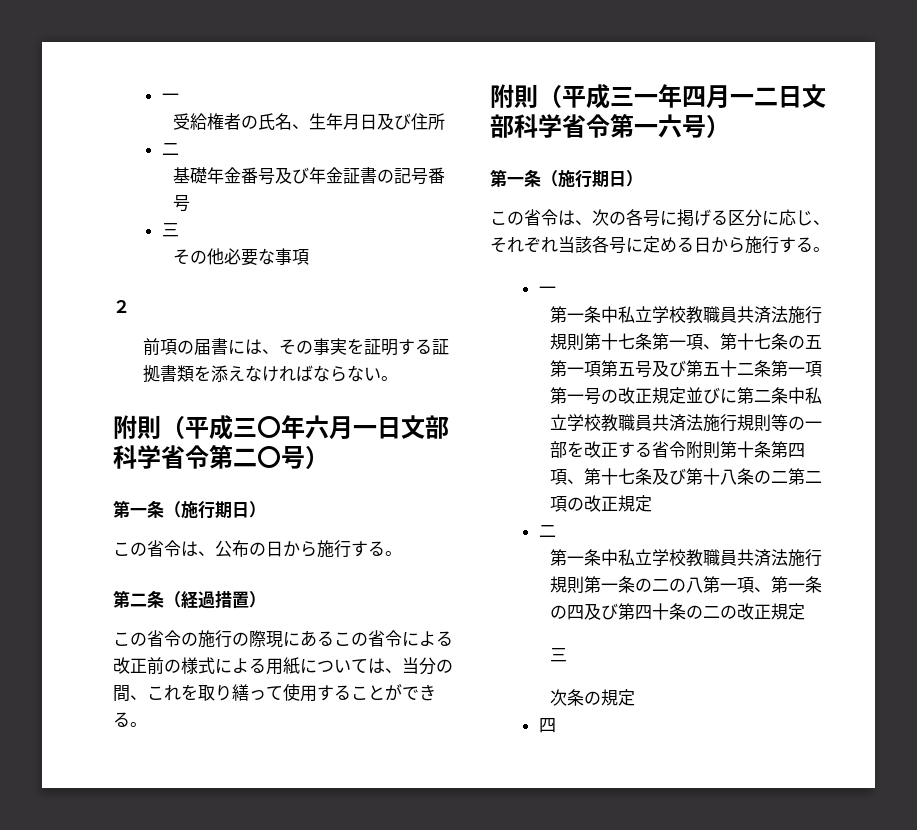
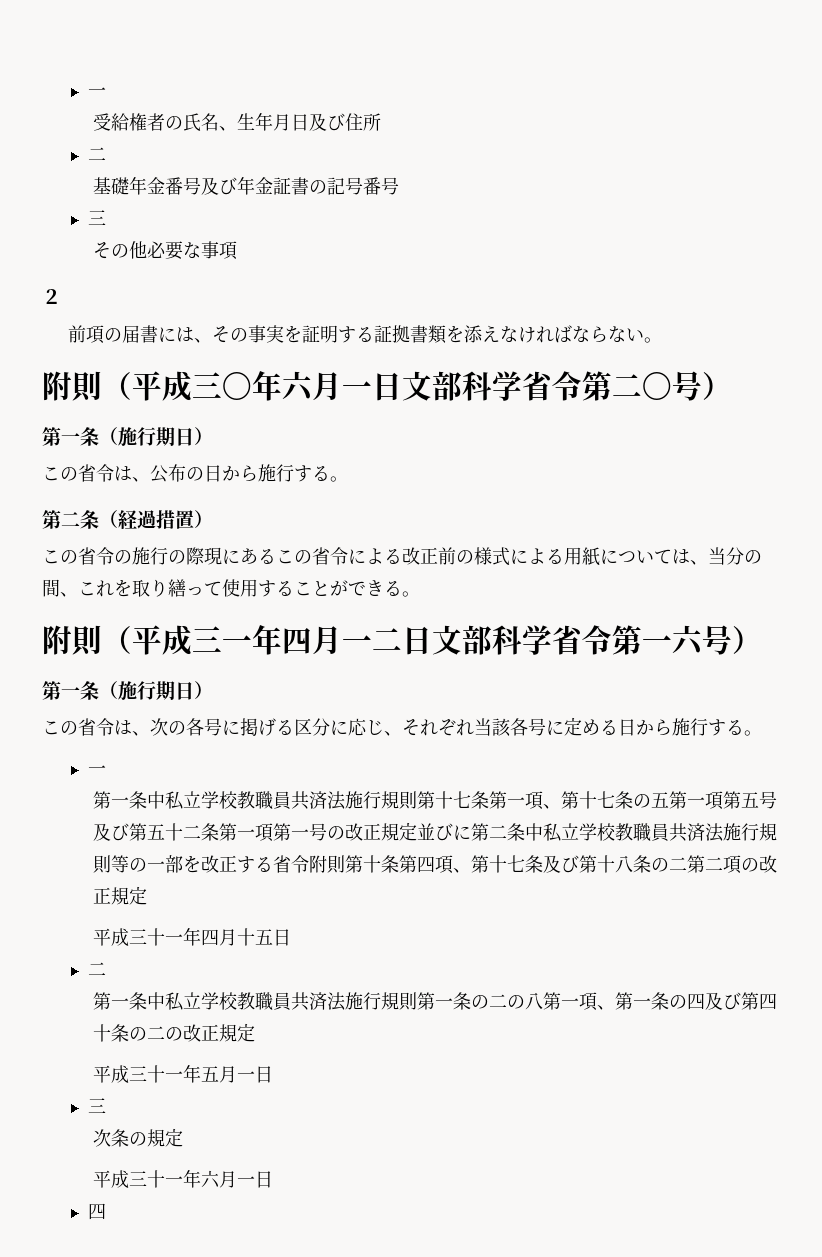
(652, 503) none -> [93,927,292,946] // 平成三十一年四月十五日
[549,648,567,662] [549,689,635,706] 三 // 次条の規定 -> [93,1064,274,1083] [87,1098,106,1113] [93,1128,184,1147] [93,1169,274,1188] 平成三十一年五月一日 // 三 // 次条の規定 // 平成三十一年六月一日

